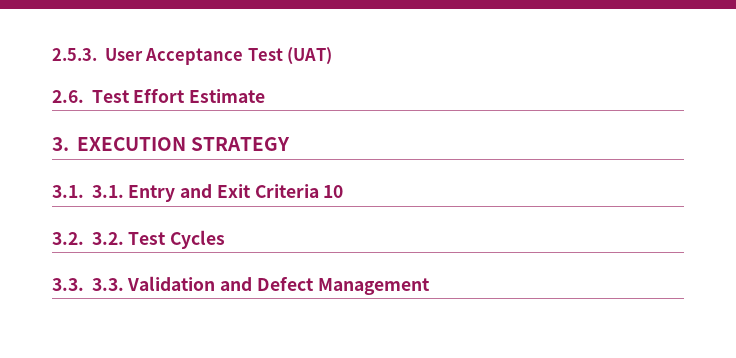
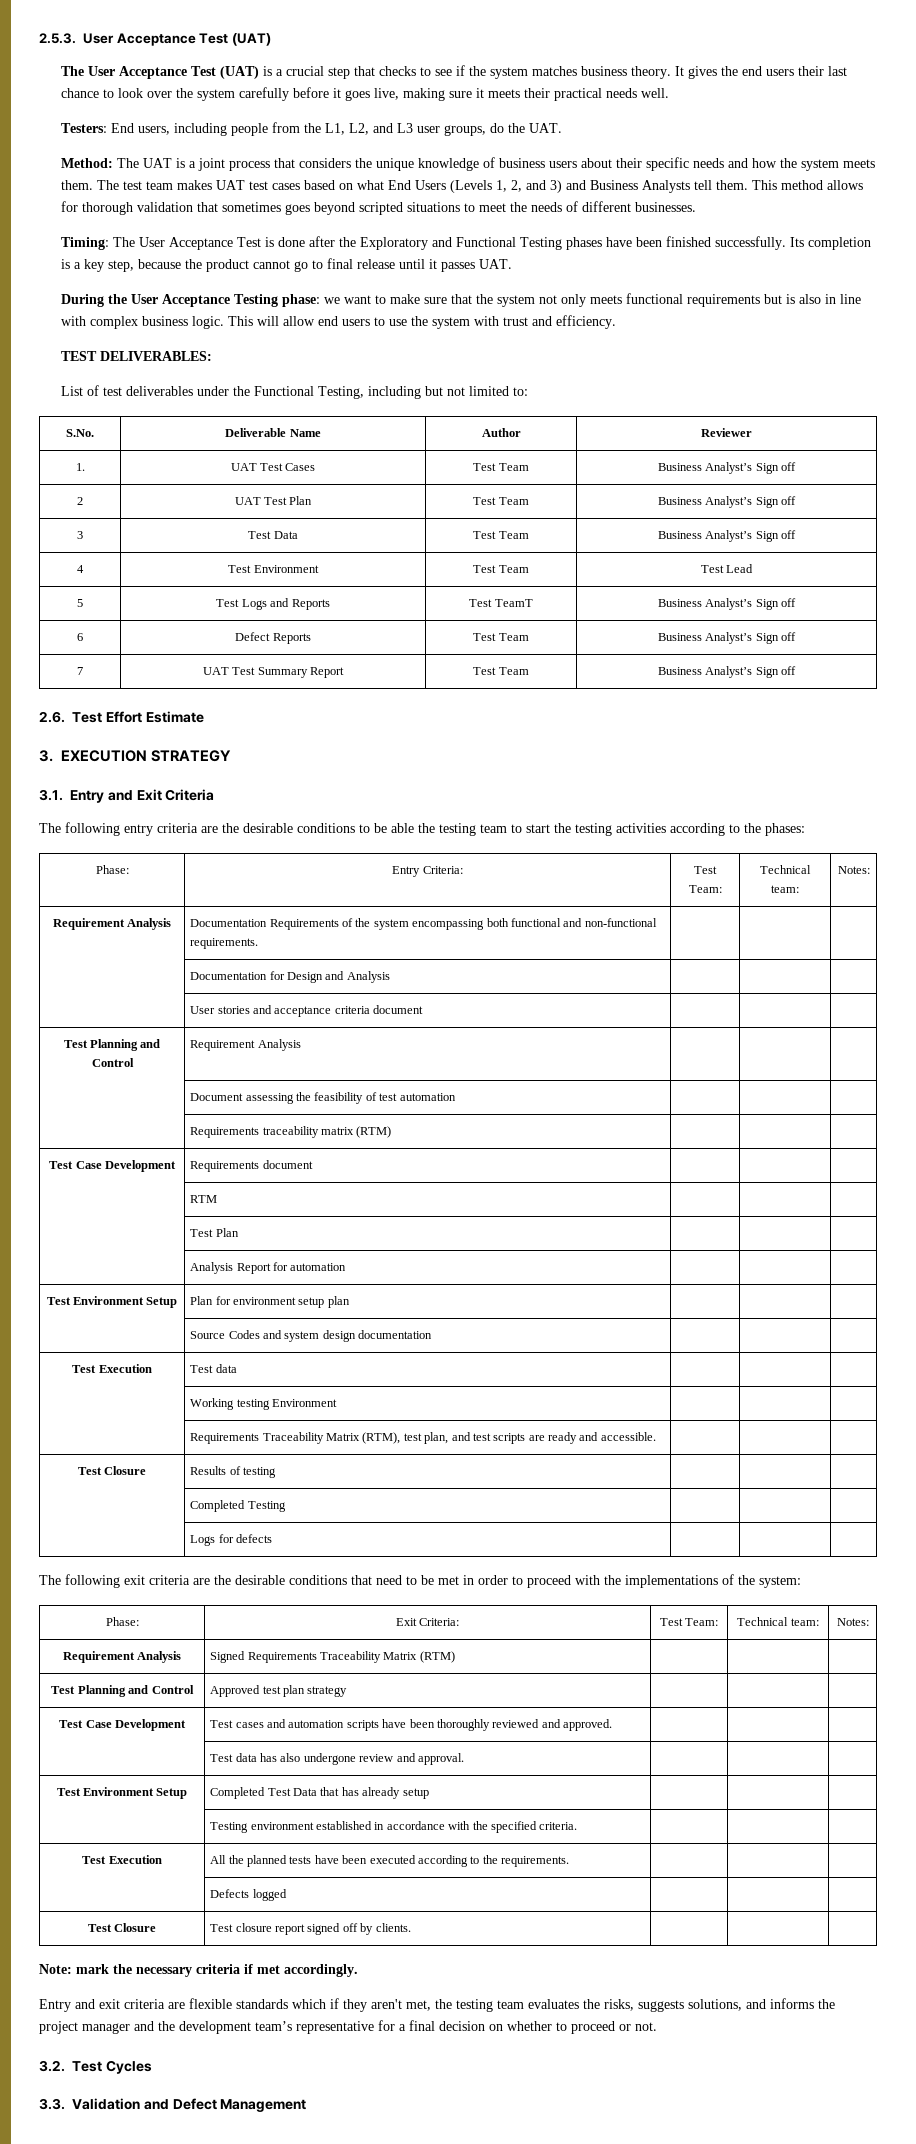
(333, 56) none -> [60,65,847,79] [60,87,669,101] [60,122,562,136] [60,157,875,171] [60,180,863,193] [60,201,696,215] [60,236,871,250] [60,258,512,272] [60,293,861,307] [60,315,616,329] [60,351,212,361] [60,385,528,399] [66,429,94,437] [225,428,321,437] [481,428,521,437] [701,428,752,437] [75,463,85,471] [230,463,316,471] [473,463,529,471] [657,462,797,474] [77,497,83,505] [234,496,313,505] [473,497,529,505] [657,496,797,508] [77,531,83,539] [248,531,298,539] [473,531,529,539] [657,530,797,542] [77,565,84,573] [228,565,319,573] [473,565,529,573] [700,564,754,573] [77,599,83,607] [216,598,330,610] [469,599,533,607] [657,598,797,610] [77,633,83,641] [235,632,311,644] [473,633,529,641] [657,632,797,644] [77,667,83,675] [202,667,345,678] [473,667,529,675] [657,666,797,678] // The User Acceptance Test (UAT) is a crucial step that checks to see if the system matches business theory. It gives the end users their last chance to look over the system carefully before it goes live, making sure it meets their practical needs well. // Testers: End users, including people from the L1, L2, and L3 user groups, do the UAT. // Method: The UAT is a joint process that considers the unique knowledge of business users about their specific needs and how the system meets them. The test team makes UAT test cases based on what End Users (Levels 1, 2, and 3) and Business Analysts tell them. This method allows for thorough validation that sometimes goes beyond scripted situations to meet the needs of different businesses. // Timing: The User Acceptance Test is done after the Exploratory and Functional Testing phases have been finished successfully. Its completion is a key step, because the product cannot go to final release until it passes UAT. // During the User Acceptance Testing phase: we want to make sure that the system not only meets functional requirements but is also in line with complex business logic. This will allow end users to use the system with trust and efficiency. // TEST DELIVERABLES: // List of test deliverables under the Functional Testing, including but not limited to: // S.No. | Deliverable Name | Author | Reviewer // 1. | UAT Test Cases | Test Team | Business Analyst’s Sign off // 2 | UAT Test Plan | Test Team | Business Analyst’s Sign off // 3 | Test Data | Test Team | Business Analyst’s Sign off // 4 | Test Environment | Test Team | Test Lead // 5 | Test Logs and Reports | Test TeamT | Business Analyst’s Sign off // 6 | Defect Reports | Test Team | Business Analyst’s Sign off // 7 | UAT Test Summary Report | Test Team | Business Analyst’s Sign off
[91,185,124,198] 3.1. -> (63, 795) none
[323,185,344,198] [52,232,124,245] 10 // 3.2. 3.2. -> [39,822,805,836] [95,865,129,874] [392,866,463,877] [694,866,717,874] [688,885,722,893] [760,865,811,874] [771,885,799,893] [837,866,870,874] [52,918,172,930] [190,918,657,930] [190,938,259,949] [190,971,390,983] [190,1005,424,1017] [63,1039,161,1051] [91,1058,134,1067] [190,1039,301,1051] [190,1092,456,1104] [190,1126,392,1138] [49,1160,176,1172] [190,1160,313,1172] [190,1195,218,1203] [190,1228,239,1237] [190,1262,347,1274] [46,1296,178,1308] [190,1296,350,1308] [190,1330,433,1342] [72,1364,152,1373] [190,1364,237,1373] [190,1398,338,1410] [190,1432,656,1444] [77,1466,147,1475] [190,1466,277,1478] [190,1500,286,1512] [190,1534,273,1546] [39,1574,801,1588] [105,1617,139,1626] [395,1618,460,1626] [659,1618,719,1626] [737,1617,819,1626] [836,1618,869,1626] [62,1651,182,1663] [210,1651,455,1663] [51,1685,194,1697] [210,1685,348,1697] [59,1719,186,1731] [210,1719,613,1731] [210,1753,464,1765] [56,1787,188,1799] [210,1787,429,1799] [210,1821,578,1833] [82,1855,162,1864] [210,1855,570,1867] [210,1889,287,1901] [87,1923,157,1932] [210,1923,411,1935] [39,1964,358,1977] [39,1998,835,2012] [39,2020,657,2034] [39,2060,65,2072] // The following entry criteria are the desirable conditions to be able the testing team to start the testing activities according to the phases: // Phase: | Entry Criteria: | Test Team: | Technical team: | Notes: // Requirement Analysis | Documentation Requirements of the system encompassing both functional and non-functional requirements. | | | // | Documentation for Design and Analysis | | | // | User stories and acceptance criteria document | | | // Test Planning and Control | Requirement Analysis | | | // | Document assessing the feasibility of test automation | | | // | Requirements traceability matrix (RTM) | | | // Test Case Development | Requirements document | | | // | RTM | | | // | Test Plan | | | // | Analysis Report for automation | | | // Test Environment Setup | Plan for environment setup plan | | | // | Source Codes and system design documentation | | | // Test Execution | Test data | | | // | Working testing Environment | | | // | Requirements Traceability Matrix (RTM), test plan, and test scripts are ready and accessible. | | | // Test Closure | Results of testing | | | // | Completed Testing | | | // | Logs for defects | | | // The following exit criteria are the desirable conditions that need to be met in order to proceed with the implementations of the system: // Phase: | Exit Criteria: | Test Team: | Technical team: | Notes: // Requirement Analysis | Signed Requirements Traceability Matrix (RTM) | | | // Test Planning and Control | Approved test plan strategy | | | // Test Case Development | Test cases and automation scripts have been thoroughly reviewed and approved. | | | // | Test data has also undergone review and approval. | | | // Test Environment Setup | Completed Test Data that has already setup | | | // | Testing environment established in accordance with the specified criteria. | | | // Test Execution | All the planned tests have been executed according to the requirements. | | | // | Defects logged | | | // Test Closure | Test closure report signed off by clients. | | | // Note: mark the necessary criteria if met accordingly. // Entry and exit criteria are flexible standards which if they aren't met, the testing team evaluates the risks, suggests solutions, and informs the project manager and the development team’s representative for a final decision on whether to proceed or not. // 3.2.
[91,278,124,291] 3.3. -> (65, 2104) none

